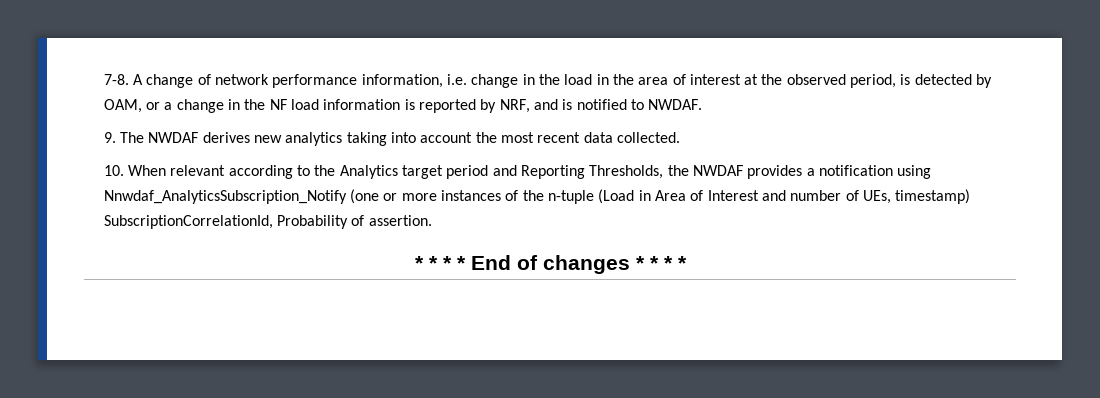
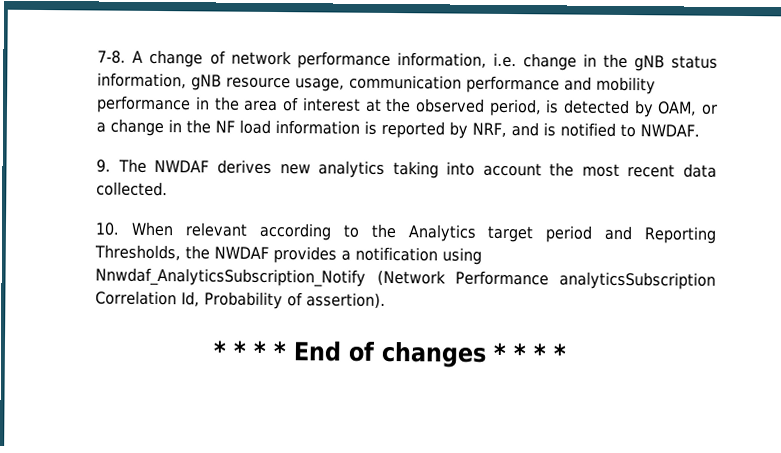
[564,74,593,85] load -> [633,55,719,72] [97,72,657,95] [96,95,192,114] gNB status information, gNB resource usage, communication performance and mobility performance
[350,189,971,204] [103,215,273,229] (one or more instances of the n-tuple (Load in Area of Interest and number of UEs, timestamp) SubscriptionCorrelationId, -> [376,269,716,290] [95,290,201,307] (Network Performance analyticsSubscription Correlation Id,
[368,215,432,226] assertion. -> [306,292,387,309] assertion).

